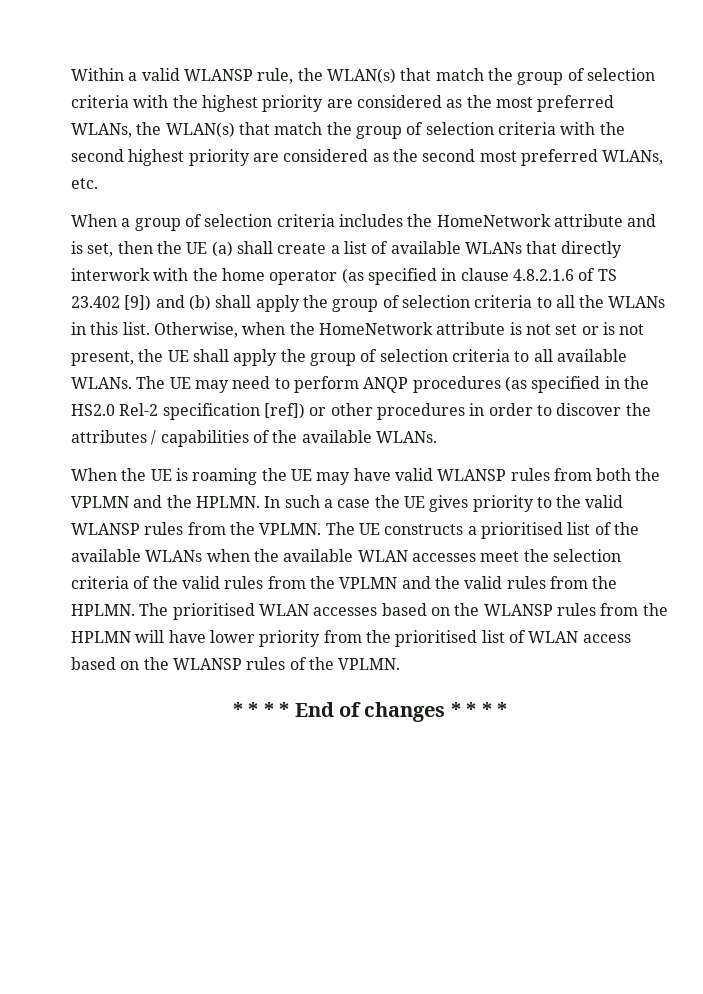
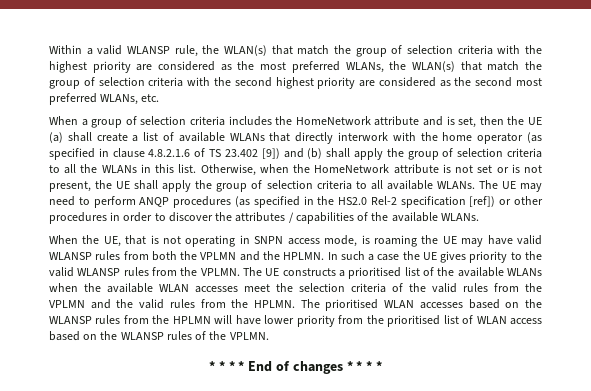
[150,469,172,481] UE -> [103,235,358,247] UE, that is not operating in SNPN access mode,

